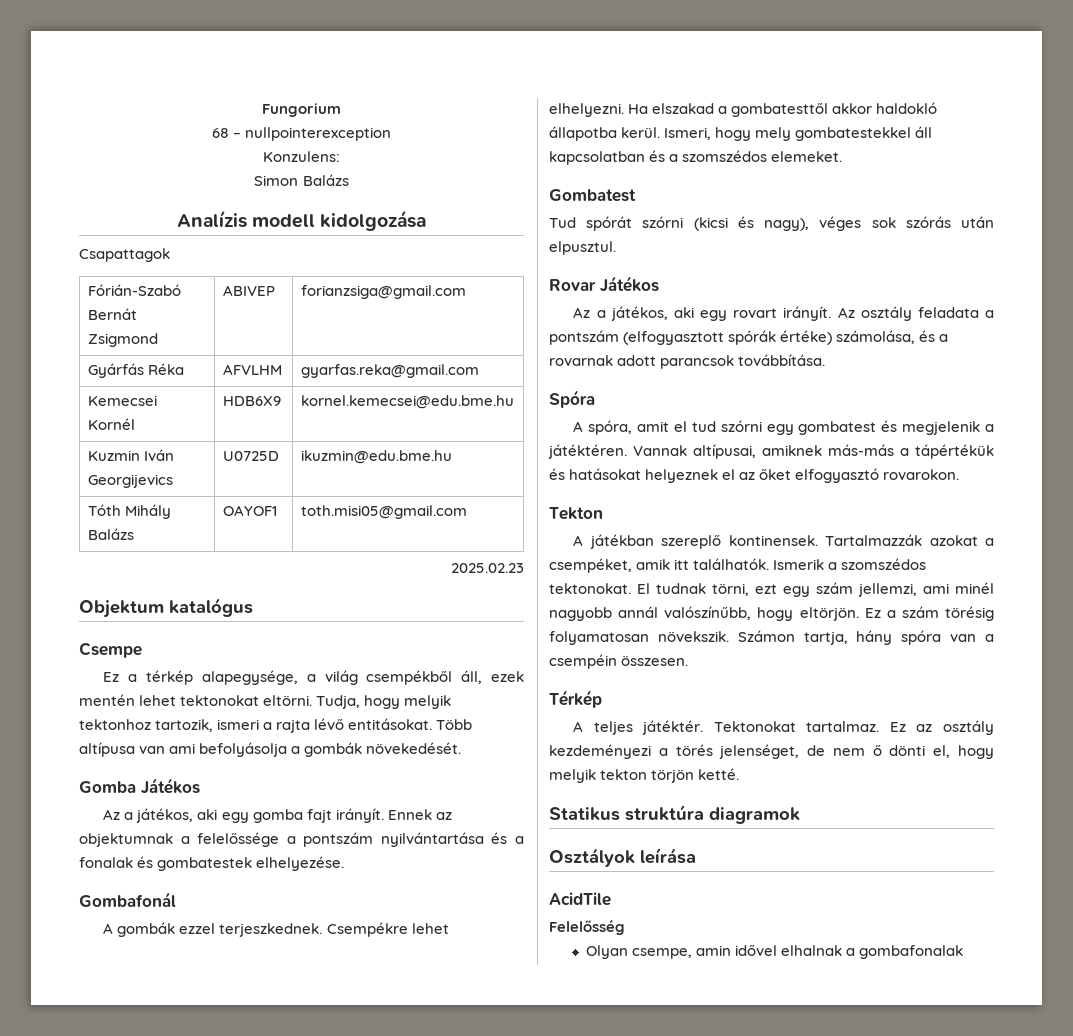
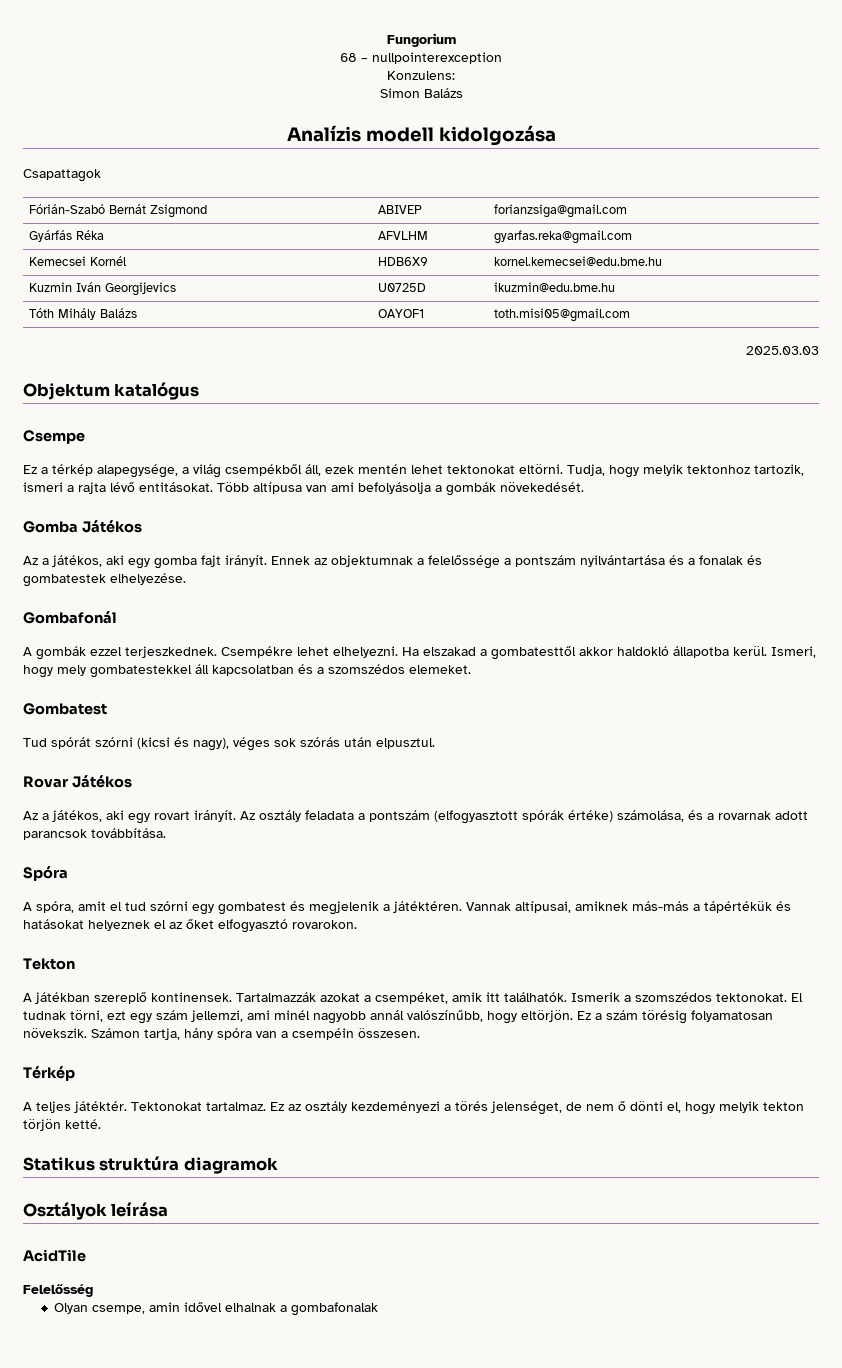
[451,563,524,573] 2025.02.23 -> [746,346,819,355] 2025.03.03

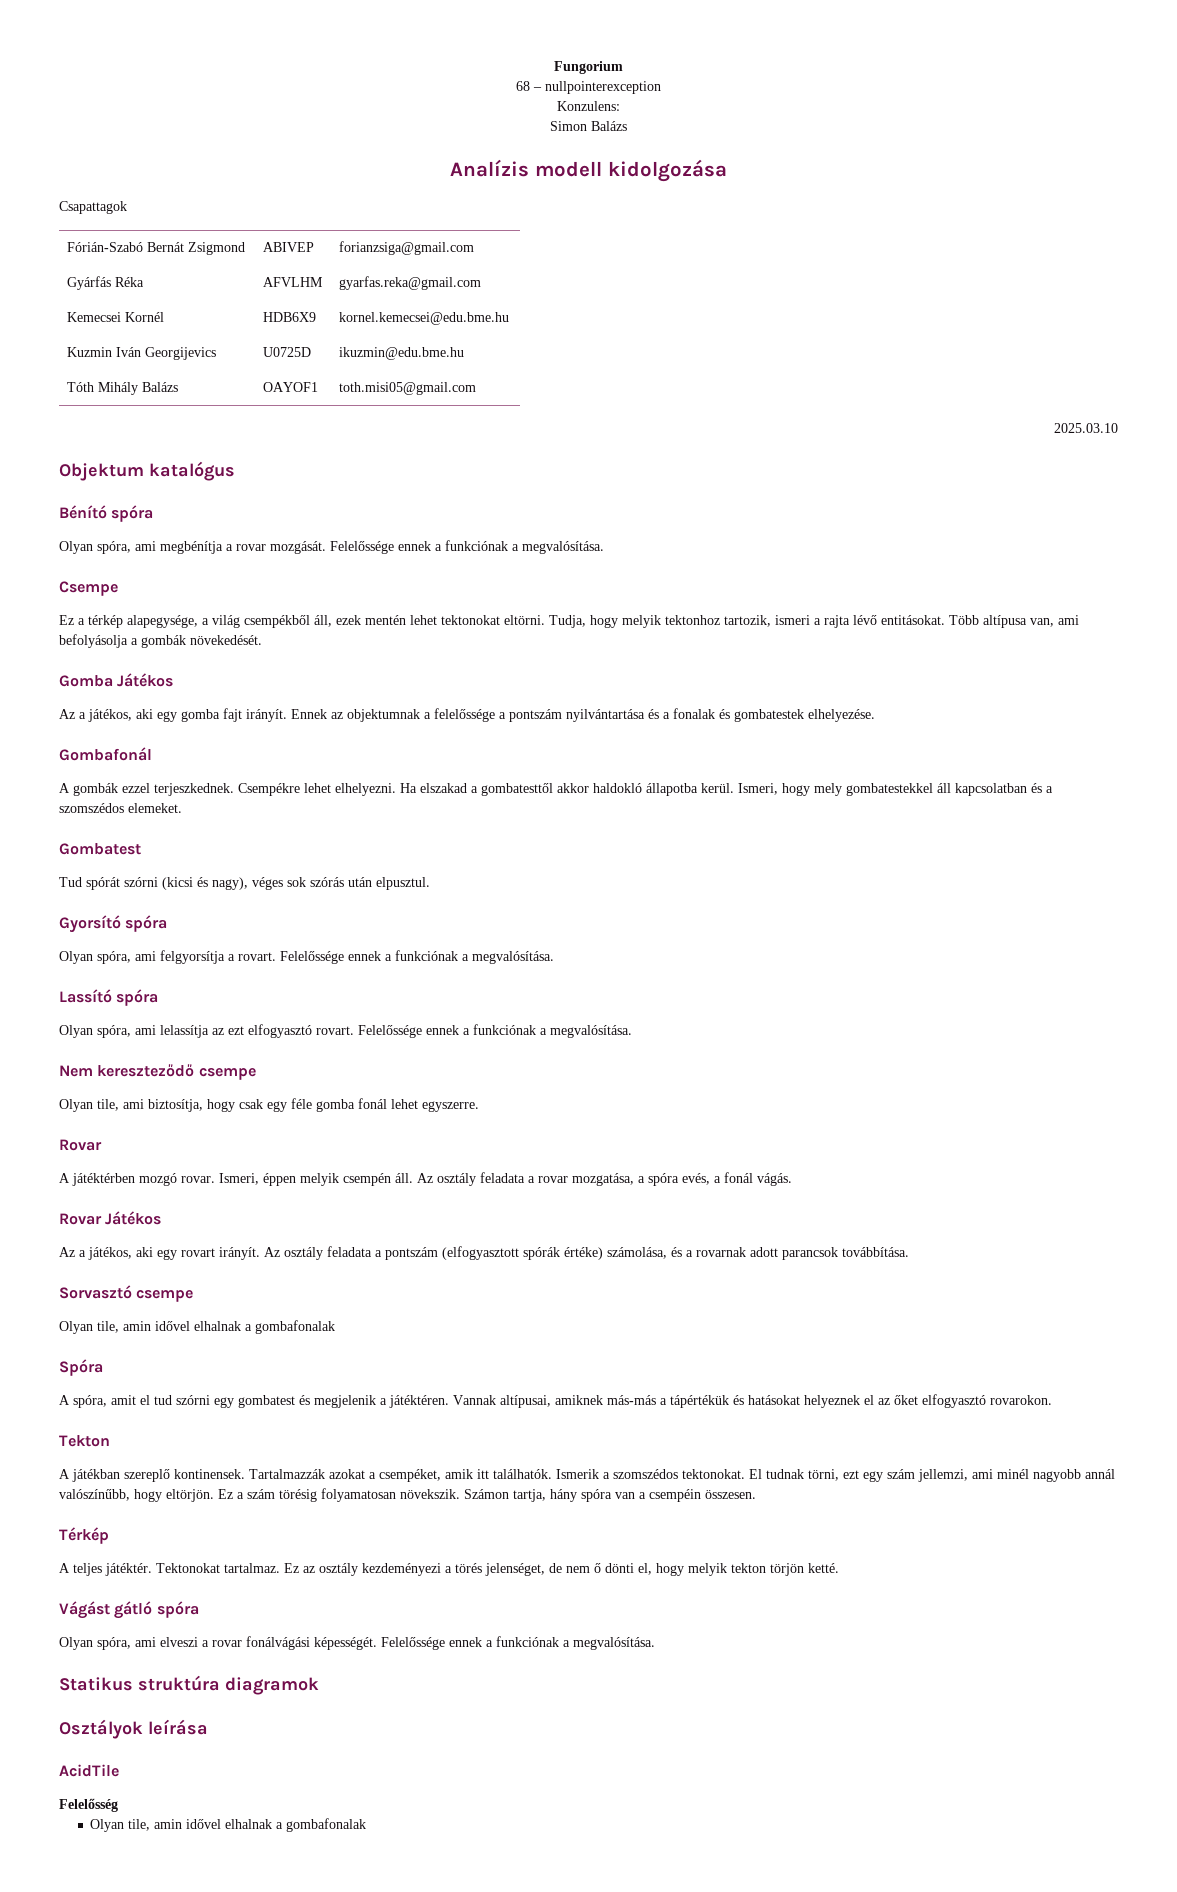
[746,346,819,355] 2025.03.03 -> [1054,423,1118,433] 2025.03.10
(200, 391) none -> [59,505,154,522] [59,540,604,554] // Bénító spóra // Olyan spóra, ami megbénítja a rovar mozgását. Felelőssége ennek a funkciónak a megvalósítása.
[306,485,327,492] van -> [1030,618,1054,627] van,
(435, 743) none -> [59,915,168,933] [59,950,554,964] [59,989,159,1006] [59,1024,632,1038] [59,1064,256,1080] [59,1098,479,1112] [59,1139,102,1151] [59,1172,792,1186] // Gyorsító spóra // Olyan spóra, ami felgyorsítja a rovart. Felelőssége ennek a funkciónak a megvalósítása. // Lassító spóra // Olyan spóra, ami lelassítja az ezt elfogyasztó rovart. Felelőssége ennek a funkciónak a megvalósítása. // Nem kereszteződő csempe // Olyan tile, ami biztosítja, hogy csak egy féle gomba fonál lehet egyszerre. // Rovar // A játéktérben mozgó rovar. Ismeri, éppen melyik csempén áll. Az osztály feladata a rovar mozgatása, a spóra evés, a fonál vágás.
(166, 833) none -> [59,1285,194,1302] [59,1320,335,1334] // Sorvasztó csempe // Olyan tile, amin idővel elhalnak a gombafonalak
(101, 1124) none -> [59,1601,199,1619] [59,1636,655,1650] // Vágást gátló spóra // Olyan spóra, ami elveszi a rovar fonálvágási képességét. Felelőssége ennek a funkciónak a megvalósítása.
[92,1305,146,1314] csempe, -> [128,1819,151,1831] tile,

